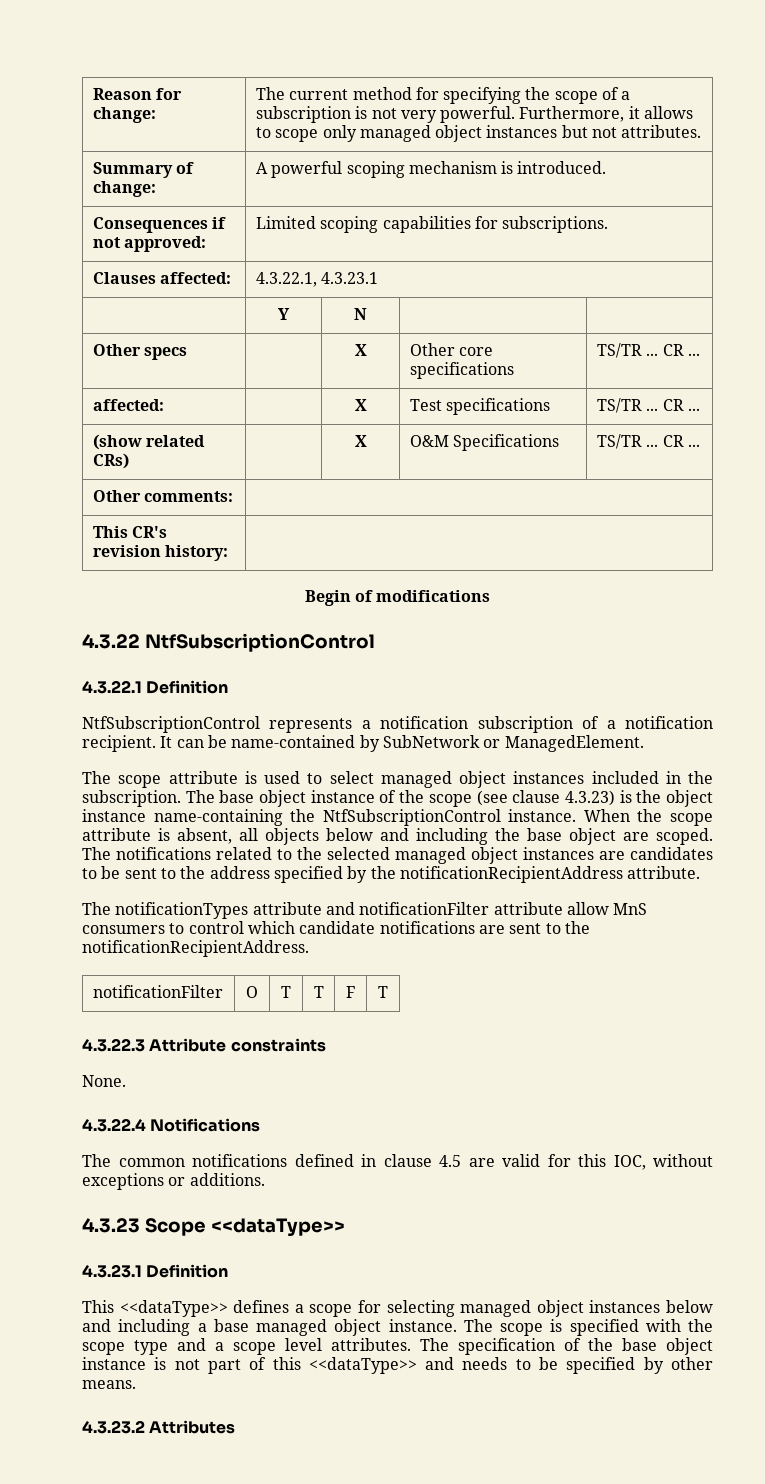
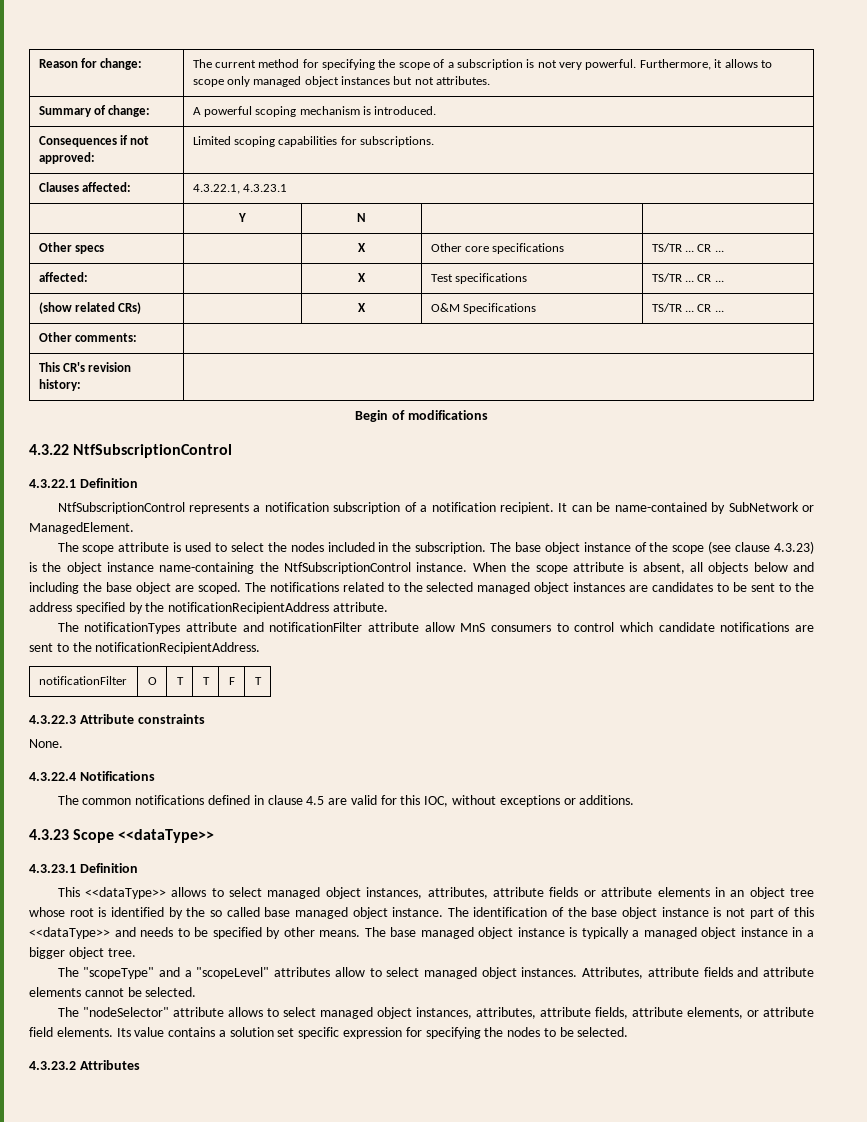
[380,771,585,788] managed object instances -> [267,542,324,552] the nodes
[233,1300,714,1317] [82,1319,207,1336] defines a scope for selecting managed object instances below and including a -> [171,887,815,899] [29,907,260,919] allows to select managed object instances, attributes, attribute fields or attribute elements in an object tree whose root is identified by the so called
[500,1319,713,1336] [82,1338,555,1355] scope is specified with the scope type and a scope level attributes. The specification -> [473,907,548,917] identification
(136, 1384) none -> [364,927,814,939] [29,947,136,959] [57,967,814,979] [29,987,197,997] [57,1007,814,1019] [29,1027,629,1039] The base managed object instance is typically a managed object instance in a bigger object tree. // The "scopeType" and a "scopeLevel" attributes allow to select managed object instances. Attributes, attribute fields and attribute elements cannot be selected. // The "nodeSelector" attribute allows to select managed object instances, attributes, attribute fields, attribute elements, or attribute field elements. Its value contains a solution set specific expression for specifying the nodes to be selected.

